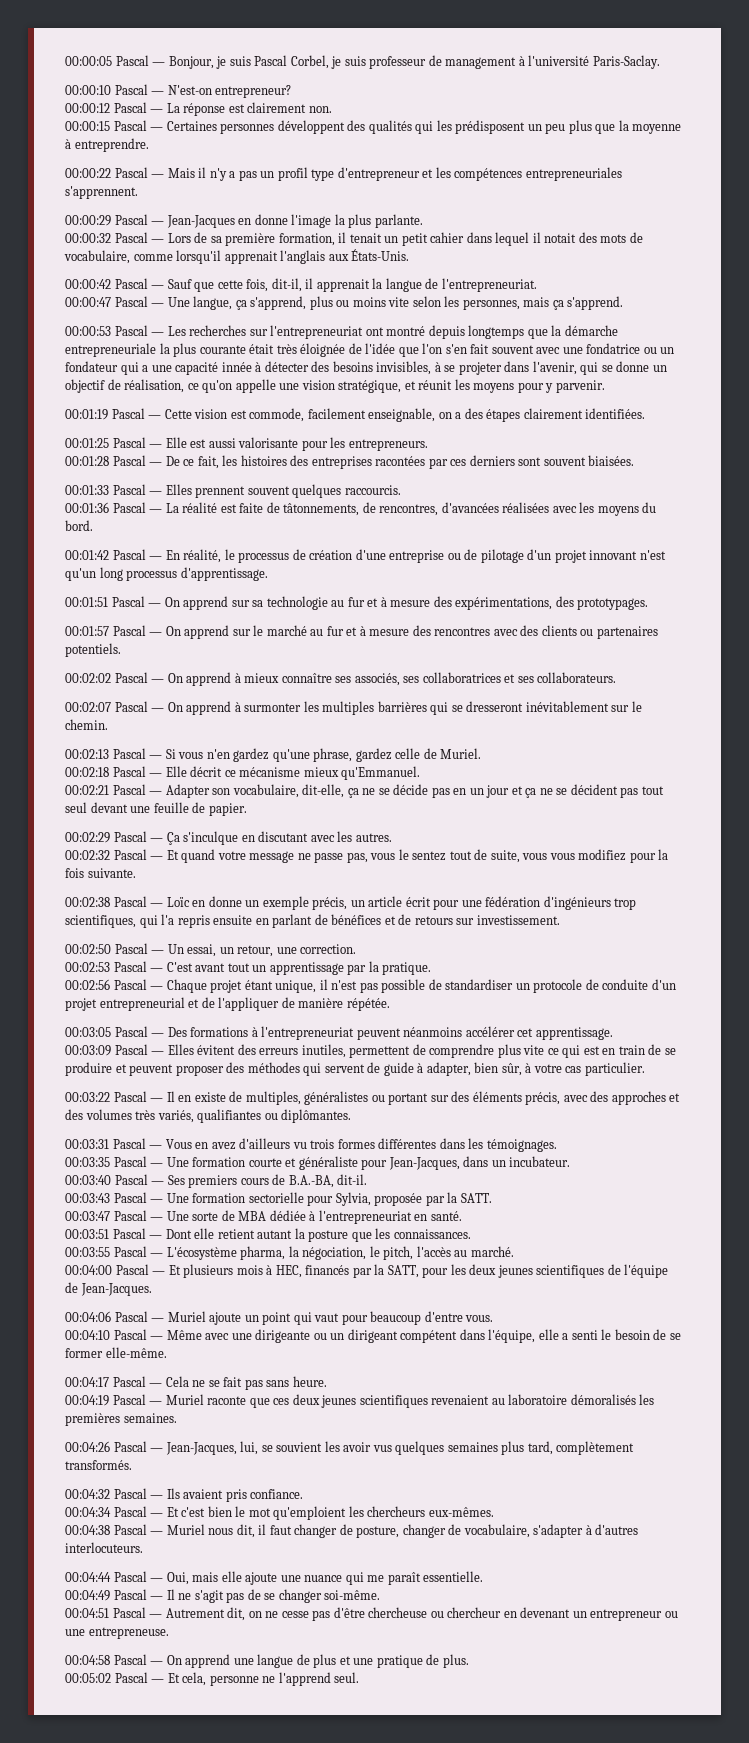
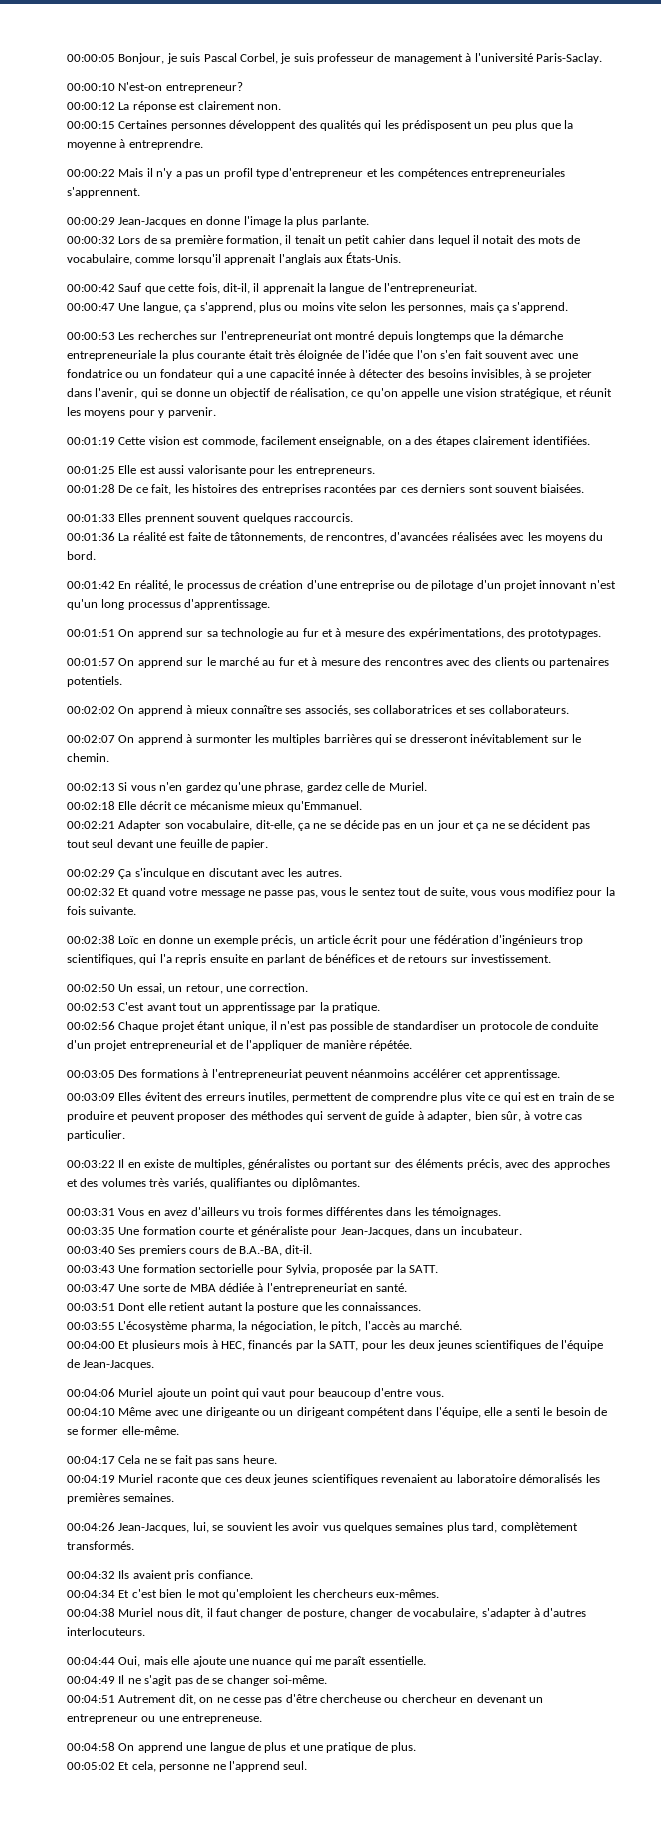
[115,55,166,66] Pascal — -> (115, 58) none
[114,84,165,95] Pascal — -> (115, 87) none
[113,102,164,113] Pascal — -> (115, 106) none
[113,120,164,131] Pascal — -> (115, 125) none
[114,167,165,178] Pascal — -> (115, 173) none
[114,214,165,225] Pascal — -> (115, 221) none
[114,232,165,243] Pascal — -> (115, 240) none
[114,278,165,289] Pascal — -> (115, 288) none
[114,296,165,307] Pascal — -> (115, 307) none
[114,325,165,336] Pascal — -> (115, 336) none
[111,408,162,419] Pascal — -> (115, 441) none
[112,437,163,448] Pascal — -> (115, 470) none
[112,455,163,466] Pascal — -> (115, 488) none
[112,484,163,495] Pascal — -> (115, 518) none
[112,502,163,513] Pascal — -> (115, 536) none
[112,549,163,560] Pascal — -> (115, 585) none
[111,596,162,607] Pascal — -> (115, 633) none
[112,625,163,636] Pascal — -> (115, 662) none
[114,672,165,683] Pascal — -> (115, 710) none
[114,701,165,712] Pascal — -> (115, 739) none
[112,748,163,759] Pascal — -> (115, 787) none
[112,766,163,777] Pascal — -> (115, 805) none
[112,784,163,795] Pascal — -> (115, 825) none
[113,831,164,842] Pascal — -> (115, 873) none
[113,849,164,860] Pascal — -> (115, 892) none
[113,896,164,907] Pascal — -> (115, 939) none
[114,943,165,954] Pascal — -> (115, 988) none
[113,961,164,972] Pascal — -> (115, 1007) none
[113,979,164,990] Pascal — -> (115, 1025) none
[114,1026,165,1037] Pascal — -> (115, 1074) none
[114,1044,165,1055] Pascal — -> (115, 1097) none
[113,1091,164,1102] Pascal — -> (115, 1164) none
[112,1138,163,1149] Pascal — -> (115, 1212) none
[113,1156,164,1167] Pascal — -> (115, 1231) none
[114,1174,165,1185] Pascal — -> (115, 1250) none
[113,1192,164,1203] Pascal — -> (115, 1269) none
[113,1210,164,1221] Pascal — -> (115, 1288) none
[112,1228,163,1239] Pascal — -> (115, 1307) none
[113,1246,164,1257] Pascal — -> (115, 1326) none
[115,1264,166,1275] Pascal — -> (115, 1345) none
[114,1311,165,1322] Pascal — -> (115, 1392) none
[113,1329,164,1340] Pascal — -> (115, 1412) none
[112,1376,163,1387] Pascal — -> (115, 1460) none
[112,1394,163,1405] Pascal — -> (115, 1479) none
[113,1441,164,1452] Pascal — -> (115, 1526) none
[113,1488,164,1499] Pascal — -> (115, 1575) none
[113,1506,164,1517] Pascal — -> (115, 1594) none
[113,1524,164,1535] Pascal — -> (115, 1612) none
[113,1571,164,1582] Pascal — -> (115, 1661) none
[113,1589,164,1600] Pascal — -> (115, 1680) none
[112,1607,163,1618] Pascal — -> (115, 1699) none
[113,1654,164,1665] Pascal — -> (115, 1746) none
[114,1672,165,1683] Pascal — -> (115, 1766) none

